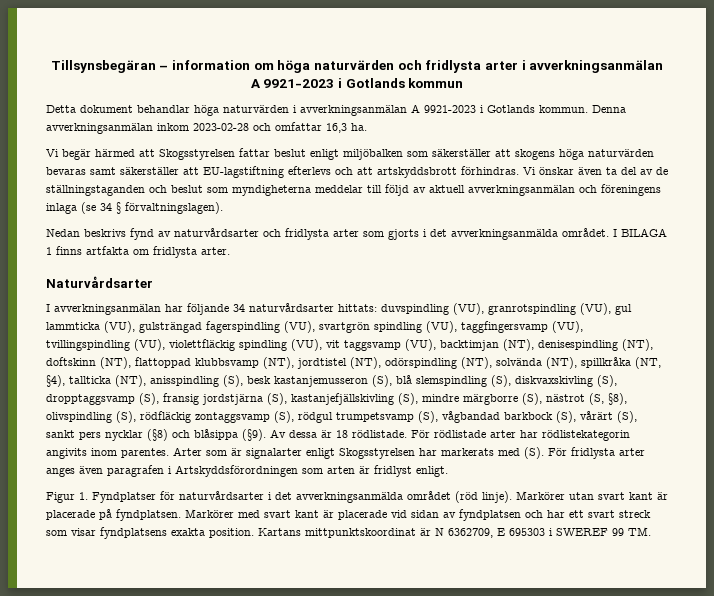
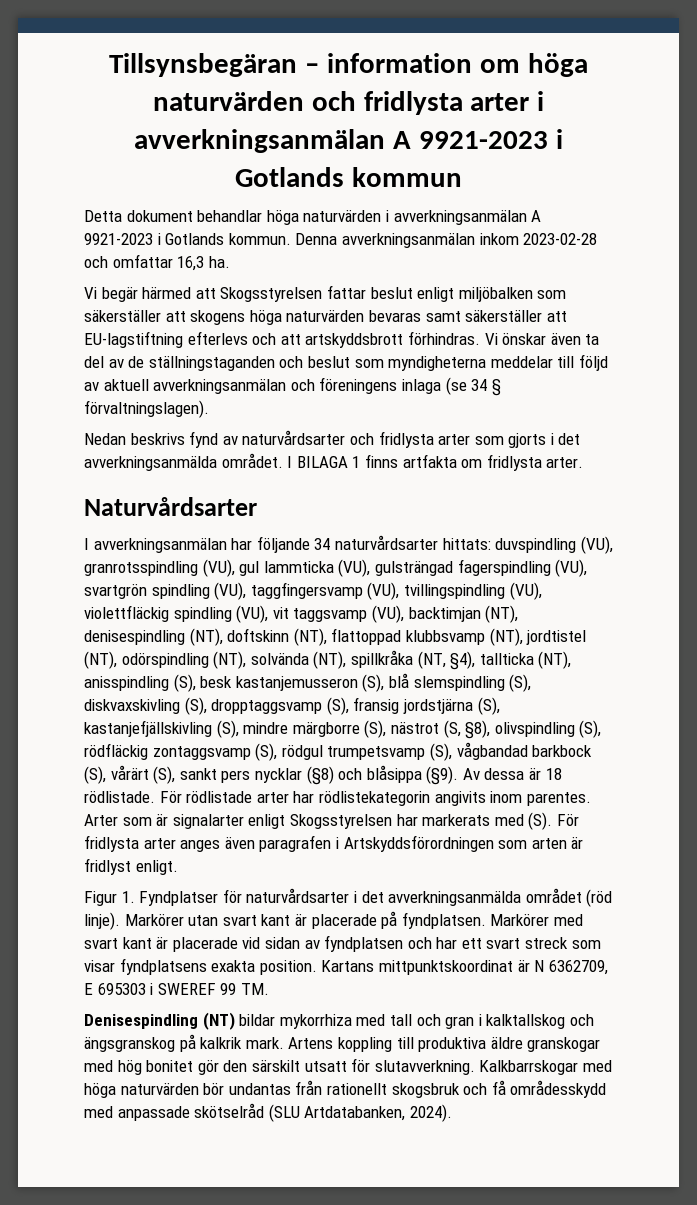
[488,304,576,315] granrotspindling -> [84,561,198,576] granrotsspindling
(651, 531) none -> [84,1012,594,1030] [84,1034,601,1052] [84,1058,612,1075] [84,1080,607,1098] [84,1103,452,1122] // Denisespindling (NT) bildar mykorrhiza med tall och gran i kalktallskog och ängsgranskog på kalkrik mark. Artens koppling till produktiva äldre granskogar med hög bonitet gör den särskilt utsatt för slutavverkning. Kalkbarrskogar med höga naturvärden bör undantas från rationellt skogsbruk och få områdesskydd med anpassade skötselråd (SLU Artdatabanken, 2024).

